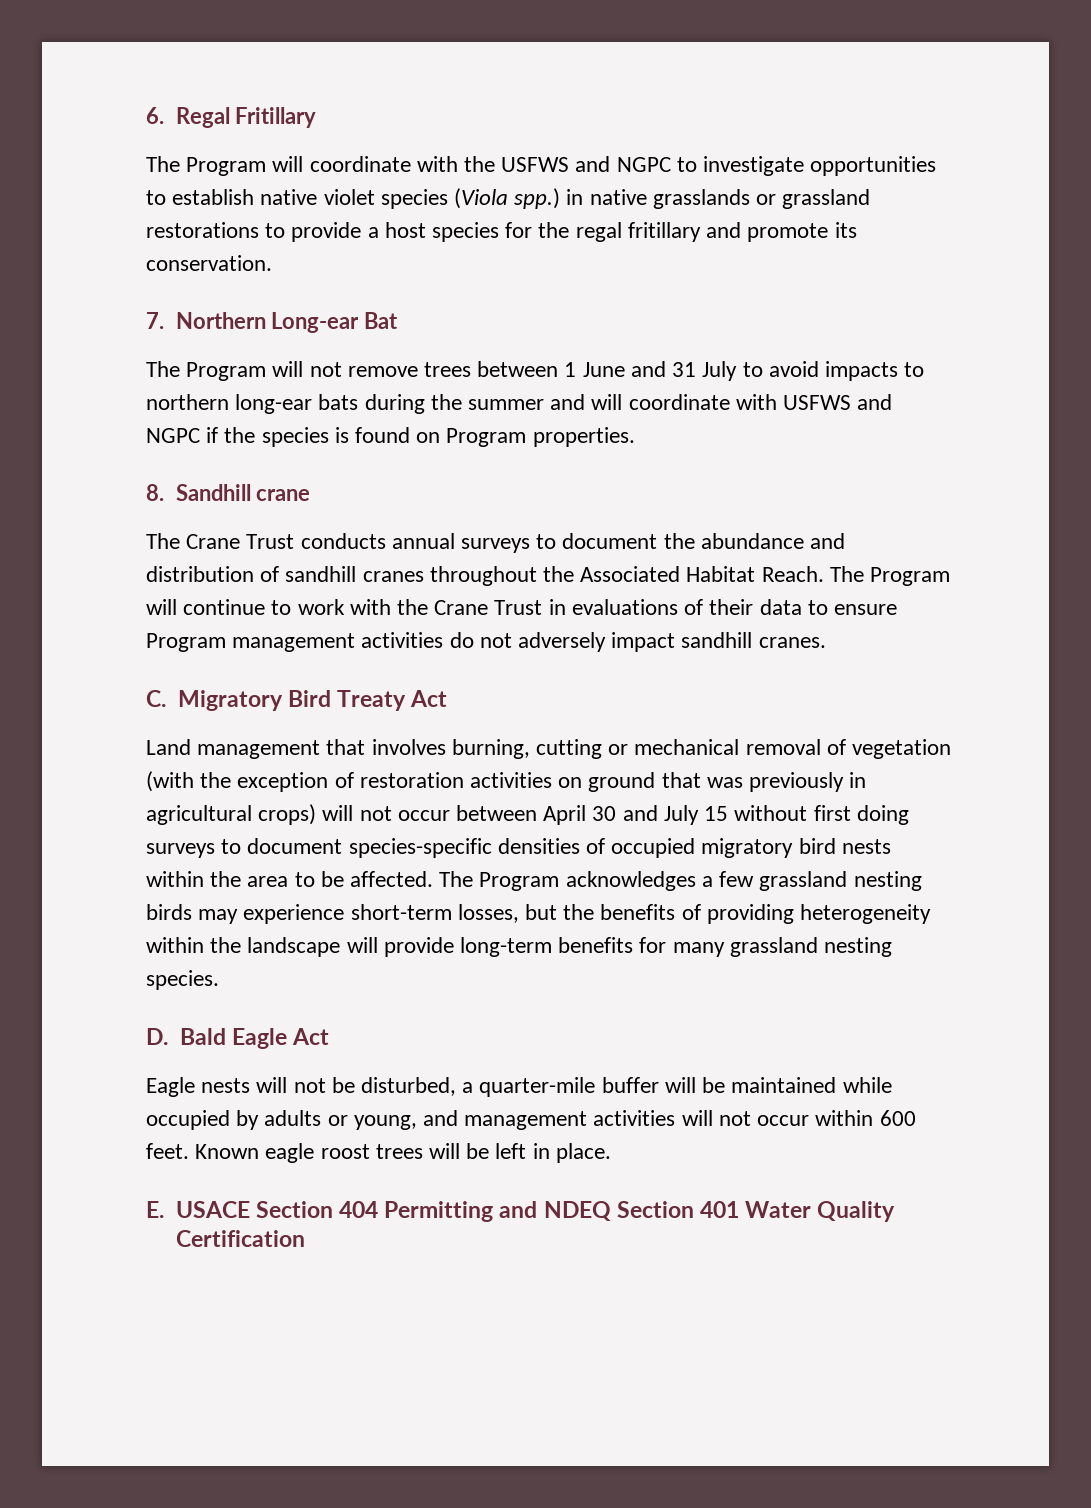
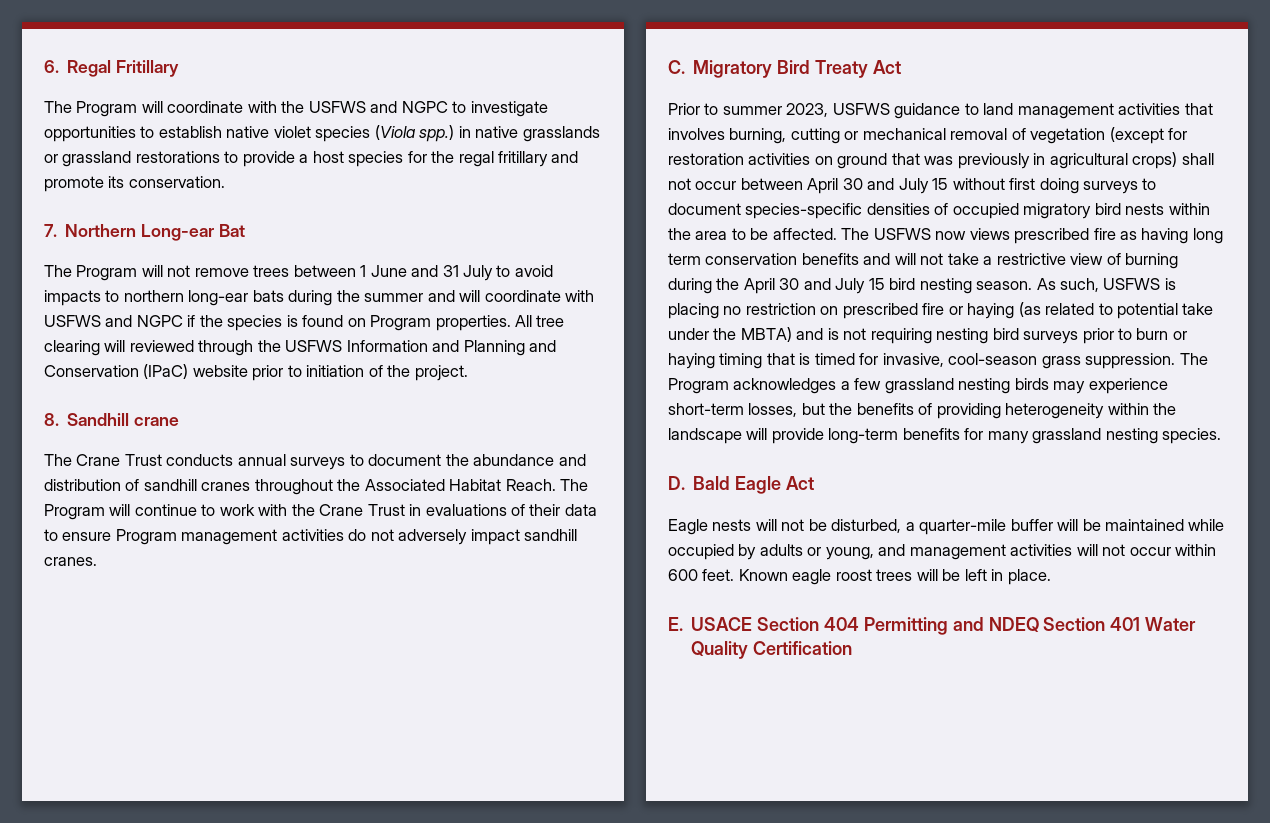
(635, 437) none -> [515,315,565,327] [44,340,557,356] [44,364,468,381] All tree clearing will reviewed through the USFWS Information and Planning and Conservation (IPaC) website prior to initiation of the project.
[146,739,321,759] Land management -> [668,103,1181,119] Prior to summer 2023, USFWS guidance to land management activities
[146,771,354,792] (with the exception of -> [1109,127,1188,144] (except for
[322,805,354,821] will -> [1181,153,1214,165] shall
(474, 879) none -> [873,228,1223,244] [668,253,1179,269] [668,278,1176,294] [668,302,1214,319] [668,327,1187,344] [668,353,1208,369] USFWS now views prescribed fire as having long term conservation benefits and will not take a restrictive view of burning during the April 30 and July 15 bird nesting season. As such, USFWS is placing no restriction on prescribed fire or haying (as related to potential take under the MBTA) and is not requiring nesting bird surveys prior to burn or haying timing that is timed for invasive, cool-season grass suppression. The

